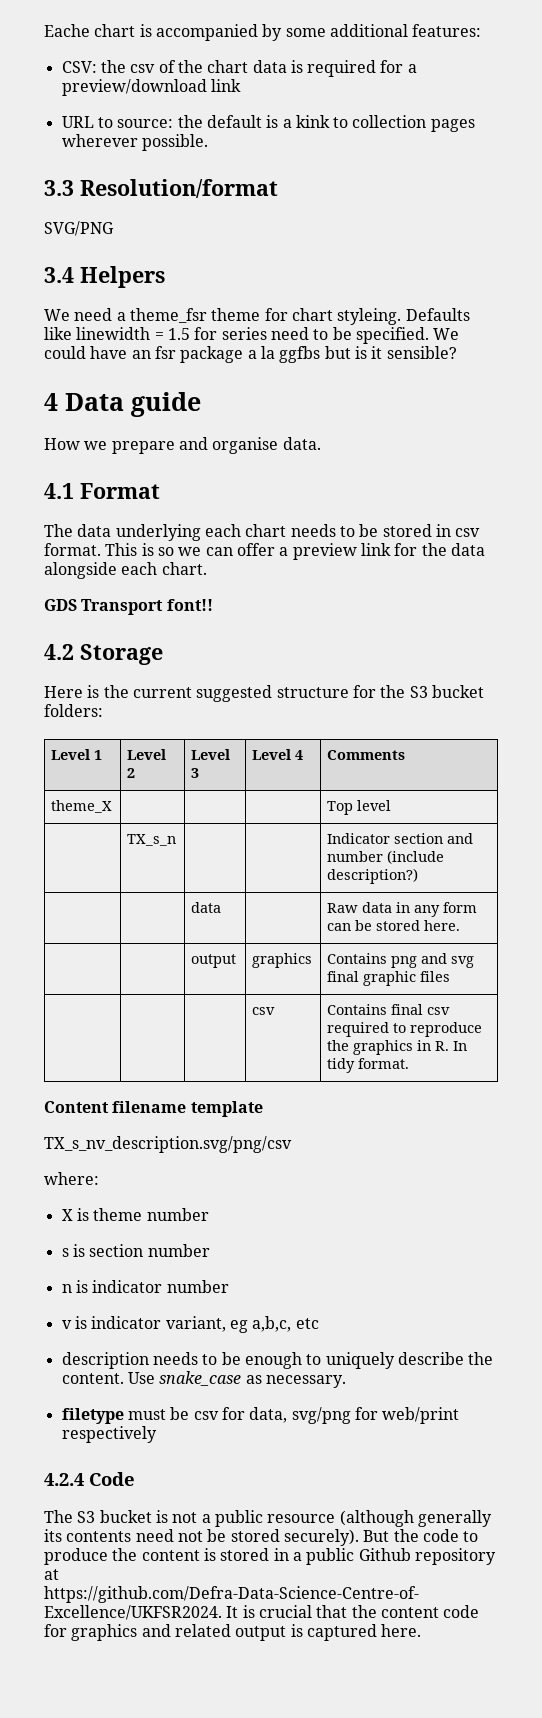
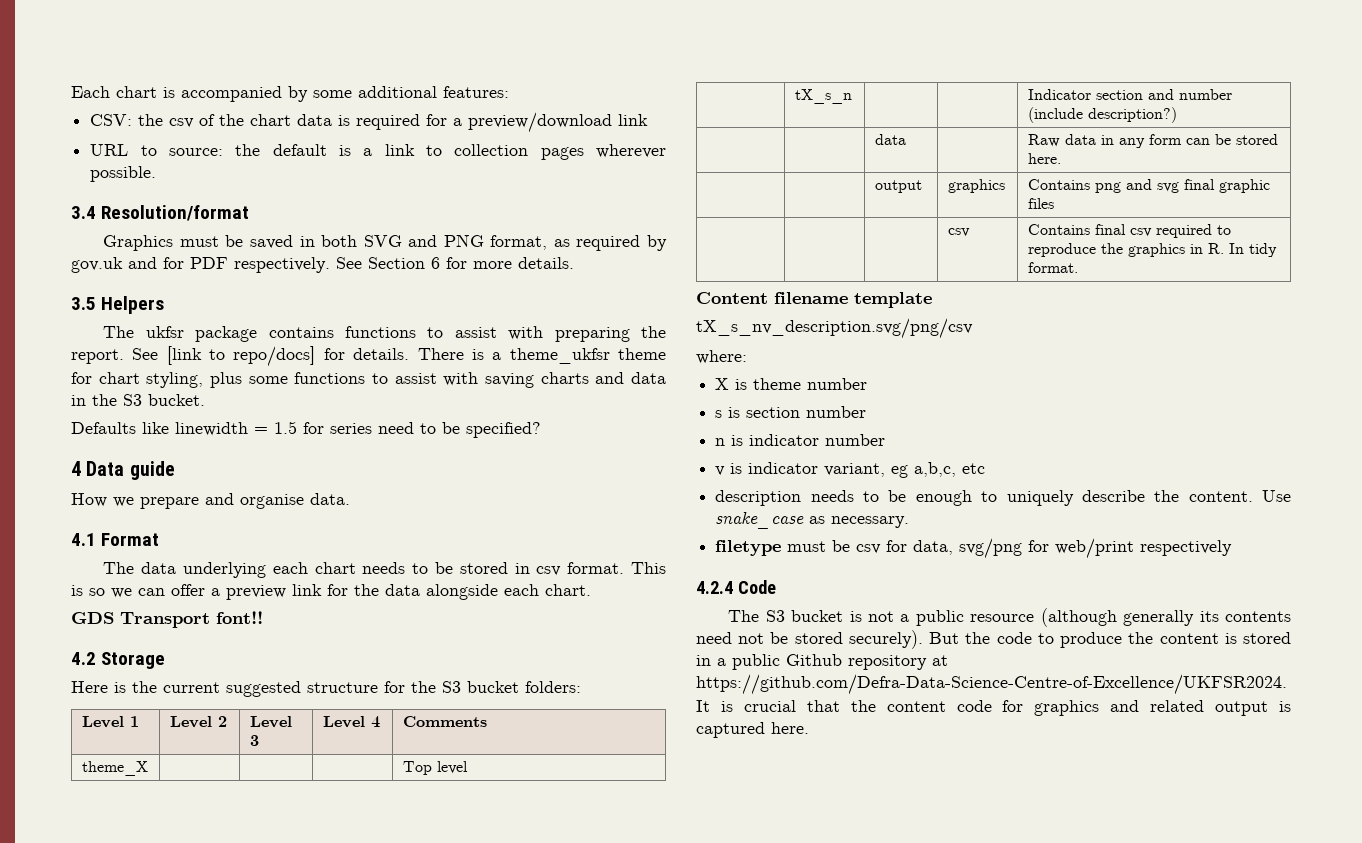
[44,24,90,37] Eache -> [71,86,110,98] Each
[295,115,330,128] kink -> [384,144,415,156] link
[44,180,74,196] 3.3 -> [71,206,96,219] 3.4
[44,221,114,236] [44,266,165,288] [44,308,402,325] SVG/PNG // 3.4 Helpers // We need a theme_fsr theme for chart styleing. -> [103,234,668,251] [71,257,574,273] [71,296,165,314] [103,326,666,342] [71,346,667,367] [71,372,666,388] [71,394,205,406] Graphics must be saved in both SVG and PNG format, as required by gov.uk and for PDF respectively. See Section 6 for more details. // 3.5 Helpers // The ukfsr package contains functions to assist with preparing the report. See [link to repo/docs] for details. There is a theme_ukfsr theme for chart styling, plus some functions to assist with saving charts and data in the S3 bucket. //
[355,327,460,344] [44,346,457,363] specified. We could have an fsr package a la ggfbs but is it sensible? -> [466,422,541,438] specified?
[127,834,177,846] TX_s_n -> [794,89,852,104] tX_s_n
[44,1136,292,1153] TX_s_nv_description.svg/png/csv -> [696,318,973,339] tX_s_nv_description.svg/png/csv

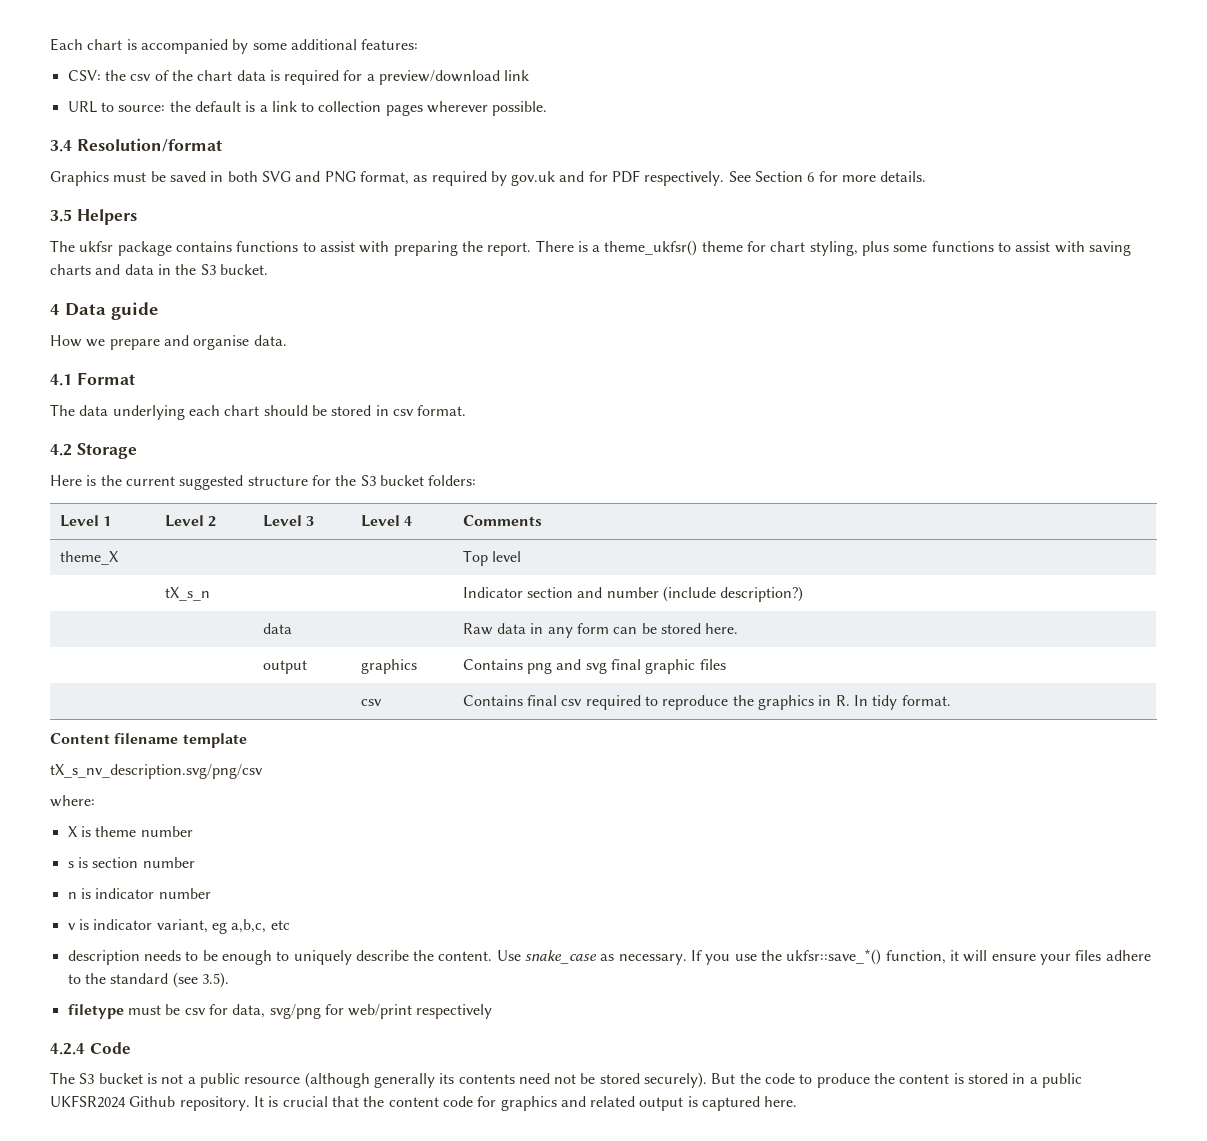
[132,346,410,367] See [link to repo/docs] for details. -> (532, 249) none
[509,348,610,364] theme_ukfsr -> [604,240,698,256] theme_ukfsr()
[71,421,541,438] // Defaults like linewidth = 1.5 for series need to be specified? -> (268, 269) none
[362,562,429,574] needs to -> [263,405,308,416] should
[631,562,667,574] [71,584,591,600] [71,611,263,628] This is so we can offer a preview link for the data alongside each chart. // GDS Transport font!! -> (467, 410) none
(910, 522) none -> [691,949,1151,965] [67,972,229,988] If you use the ukfsr::save_*() function, it will ensure your files adhere to the standard (see 3.5).
[786,654,948,670] [696,674,1287,695] Github repository at https://github.com/Defra-Data-Science-Centre-of-Excellence/UKFSR2024. -> [50,1095,250,1111] UKFSR2024 Github repository.

